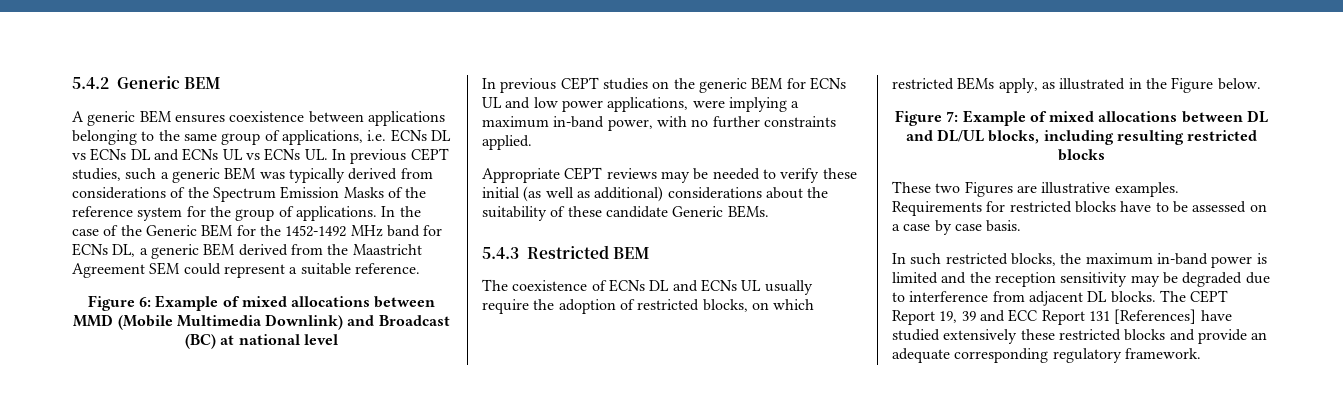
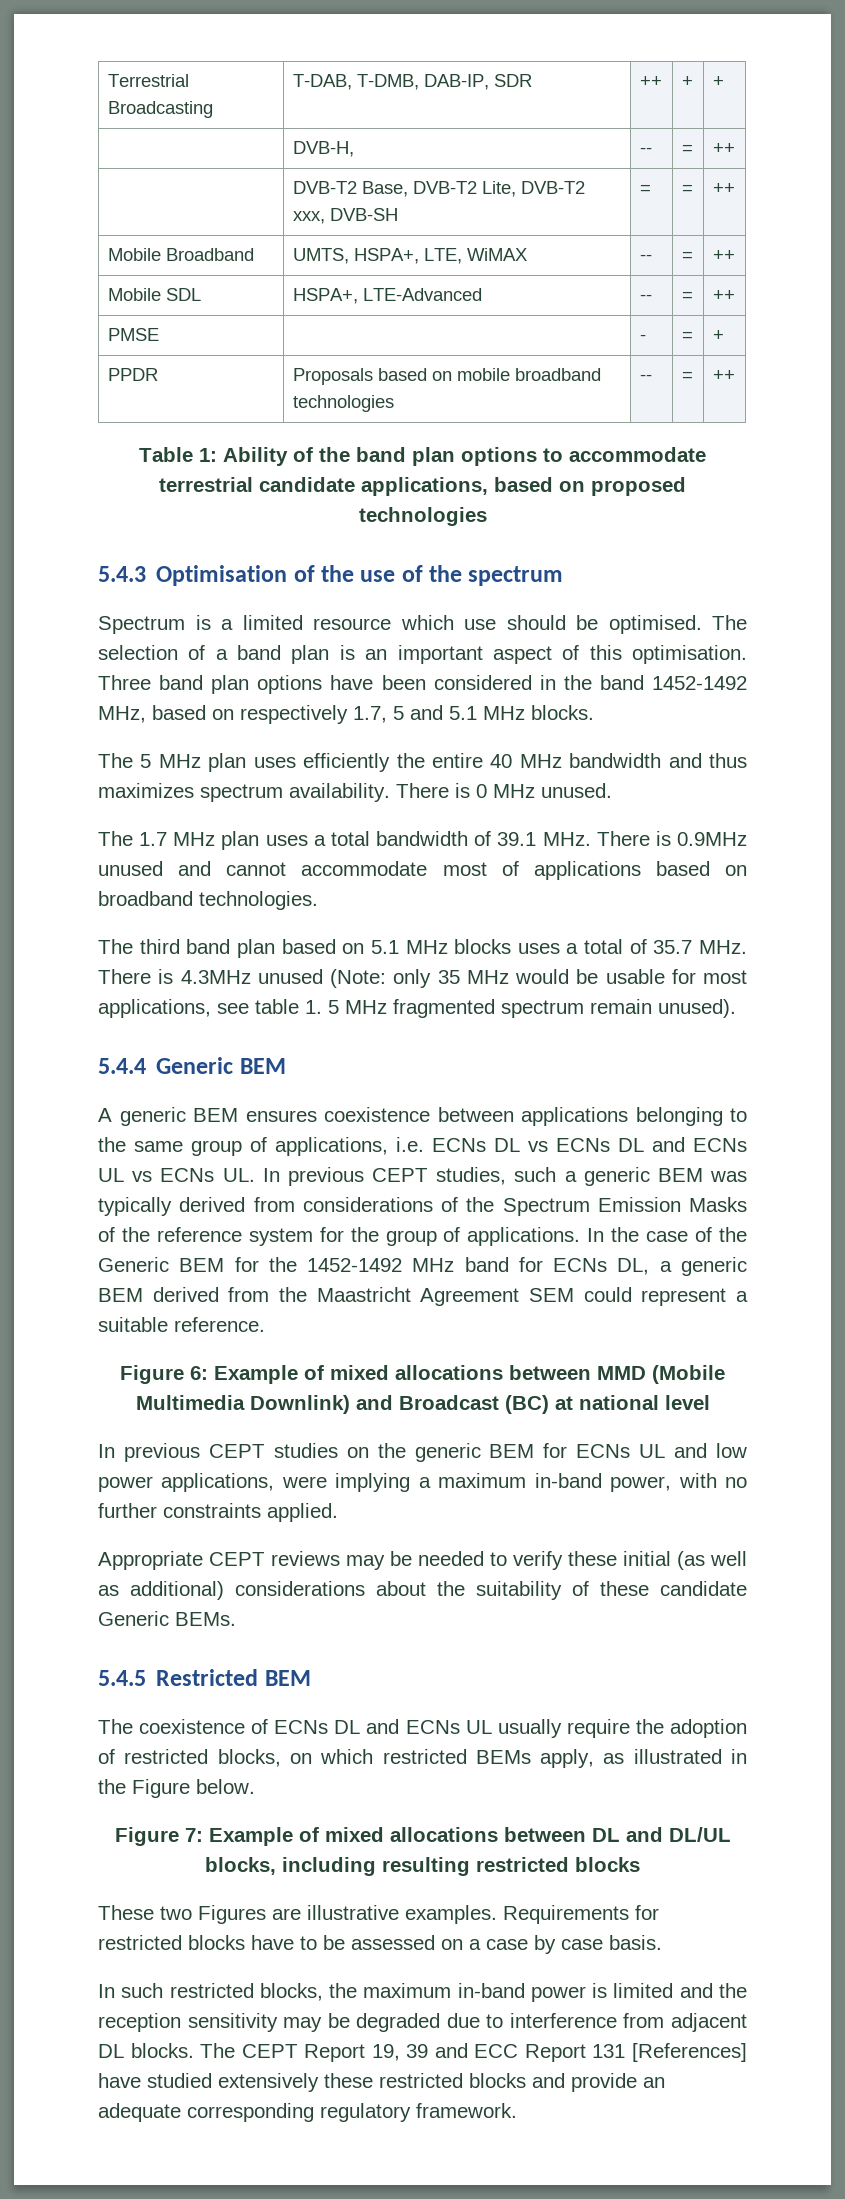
[72,77,109,89] 5.4.2 -> [107,74,189,87] [107,101,213,118] [292,74,532,90] [639,76,662,87] [681,76,693,87] [712,76,724,87] [292,141,354,157] [639,147,652,154] [681,144,693,154] [712,143,735,154] [292,181,585,197] [292,208,398,224] [639,184,651,194] [681,184,693,194] [712,183,735,194] [107,248,254,261] [292,248,527,264] [639,254,652,261] [681,251,693,261] [712,250,735,261] [107,288,201,301] [292,288,482,304] [639,294,652,301] [681,291,693,301] [712,290,735,301] [107,328,159,341] [639,334,646,341] [681,331,693,341] [712,330,724,341] [107,368,158,381] [292,368,601,385] [292,395,394,412] [639,374,652,381] [681,371,693,381] [712,370,735,381] [139,447,706,466] [159,477,686,496] [358,507,487,526] [98,565,564,586] [98,615,747,634] [98,645,748,664] [98,675,748,694] [98,705,594,724] [98,753,747,772] [98,783,612,802] [98,831,747,850] [98,861,747,880] [98,891,318,910] [98,939,747,958] [98,969,747,988] [98,999,736,1018] [98,1058,146,1074] Terrestrial Broadcasting | T-DAB, T-DMB, DAB-IP, SDR | ++ | + | + // | DVB-H, | -- | = | ++ // | DVB-T2 Base, DVB-T2 Lite, DVB-T2 xxx, DVB-SH | = | = | ++ // Mobile Broadband | UMTS, HSPA+, LTE, WiMAX | -- | = | ++ // Mobile SDL | HSPA+, LTE-Advanced | -- | = | ++ // PMSE | | - | = | + // PPDR | Proposals based on mobile broadband technologies | -- | = | ++ // Table 1: Ability of the band plan options to accommodate terrestrial candidate applications, based on proposed technologies // 5.4.3 Optimisation of the use of the spectrum // Spectrum is a limited resource which use should be optimised. The selection of a band plan is an important aspect of this optimisation. Three band plan options have been considered in the band 1452-1492 MHz, based on respectively 1.7, 5 and 5.1 MHz blocks. // The 5 MHz plan uses efficiently the entire 40 MHz bandwidth and thus maximizes spectrum availability. There is 0 MHz unused. // The 1.7 MHz plan uses a total bandwidth of 39.1 MHz. There is 0.9MHz unused and cannot accommodate most of applications based on broadband technologies. // The third band plan based on 5.1 MHz blocks uses a total of 35.7 MHz. There is 4.3MHz unused (Note: only 35 MHz would be usable for most applications, see table 1. 5 MHz fragmented spectrum remain unused). // 5.4.4
[482,247,519,259] 5.4.3 -> [98,1670,146,1686] 5.4.5

